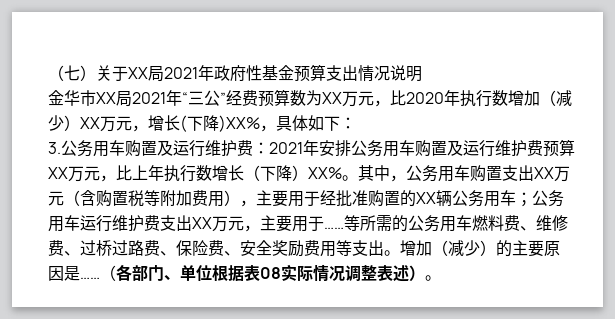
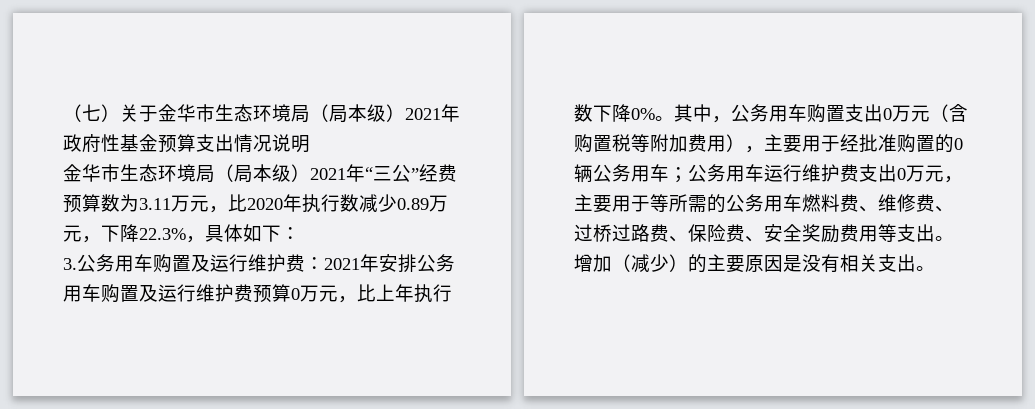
[128,66,164,82] XX局 -> [158,104,405,123] 金华市生态环境局（局本级）
[96,91,132,107] XX局 -> [120,164,310,183] 生态环境局（局本级）
[322,92,342,104] XX -> [139,198,171,210] 3.11
[508,90,572,106] [48,115,260,132] 增加（减少）XX万元，增长(下降)XX% -> [359,194,448,212] [63,224,186,243] 减少0.89万元，下降22.3%
[48,167,68,179] XX -> [291,288,300,300] 0
[212,165,342,181] 增长（下降）XX% -> [593,104,655,122] 下降0%
[534,167,554,179] XX -> [883,108,892,120] 0
[416,192,436,204] XX -> [954,138,963,150] 0
[192,217,212,229] XX -> [897,168,906,180] 0
[324,227,344,229] …… -> (650, 203) none
[80,264,425,282] ……（各部门、单位根据表08实际情况调整表述） -> [802,254,916,273] 没有相关支出

